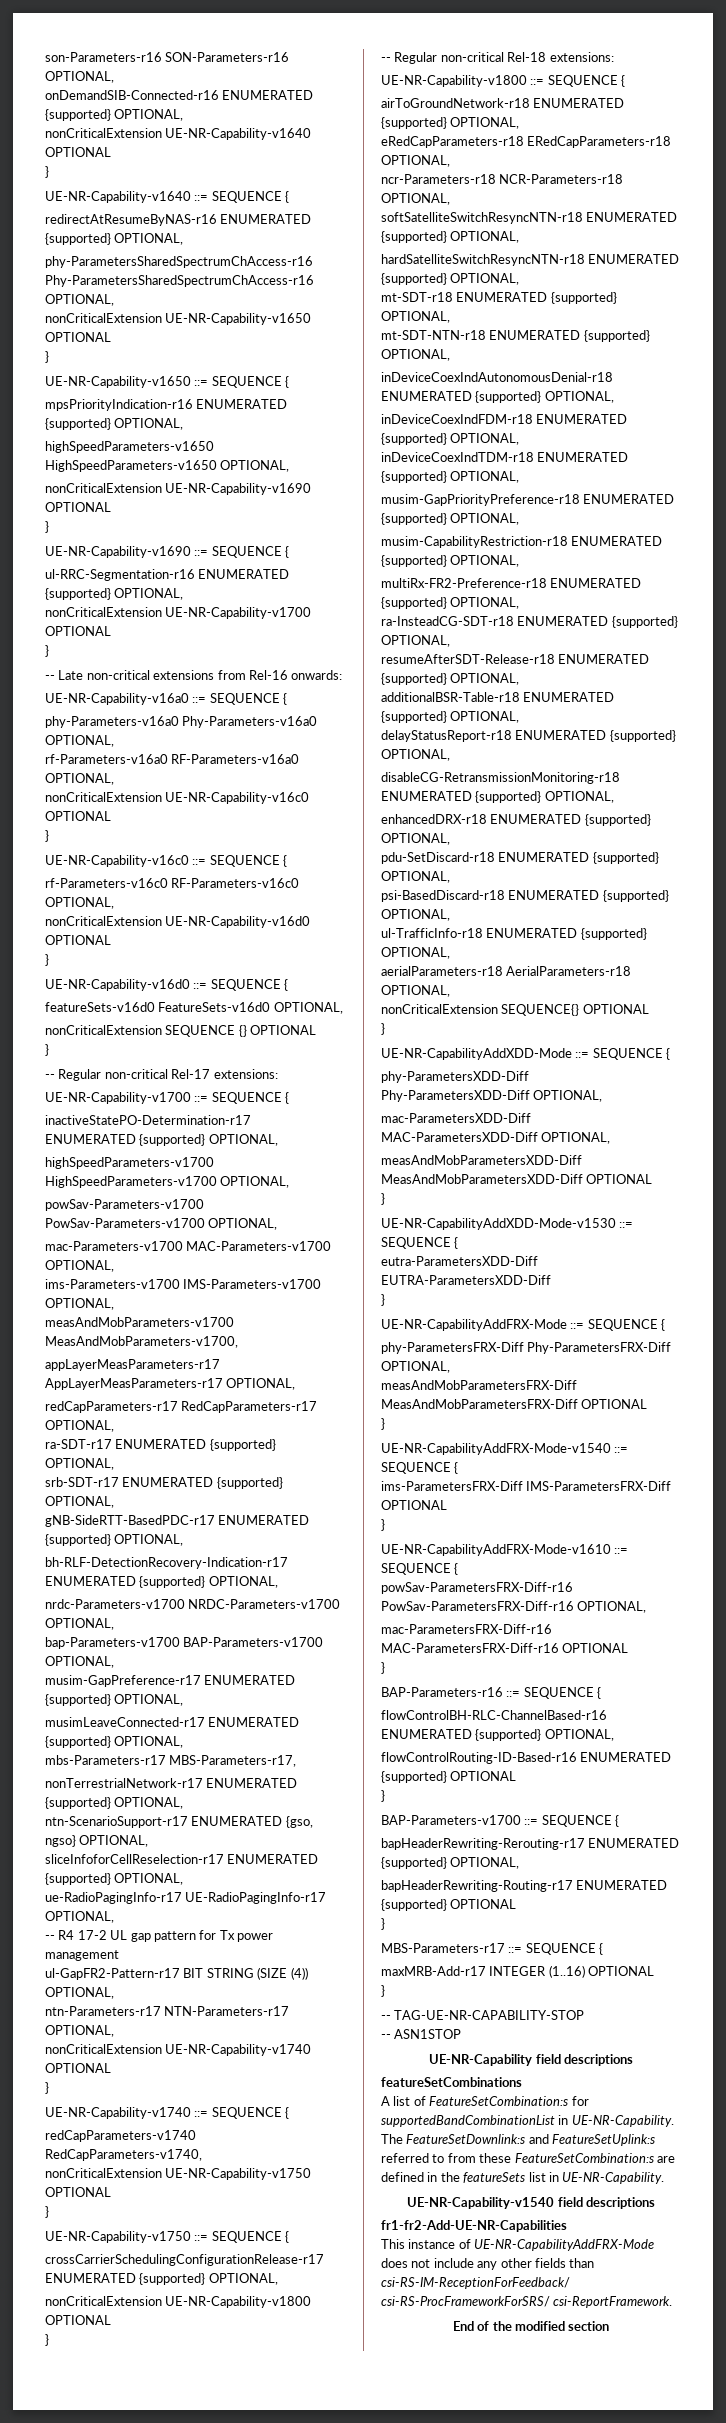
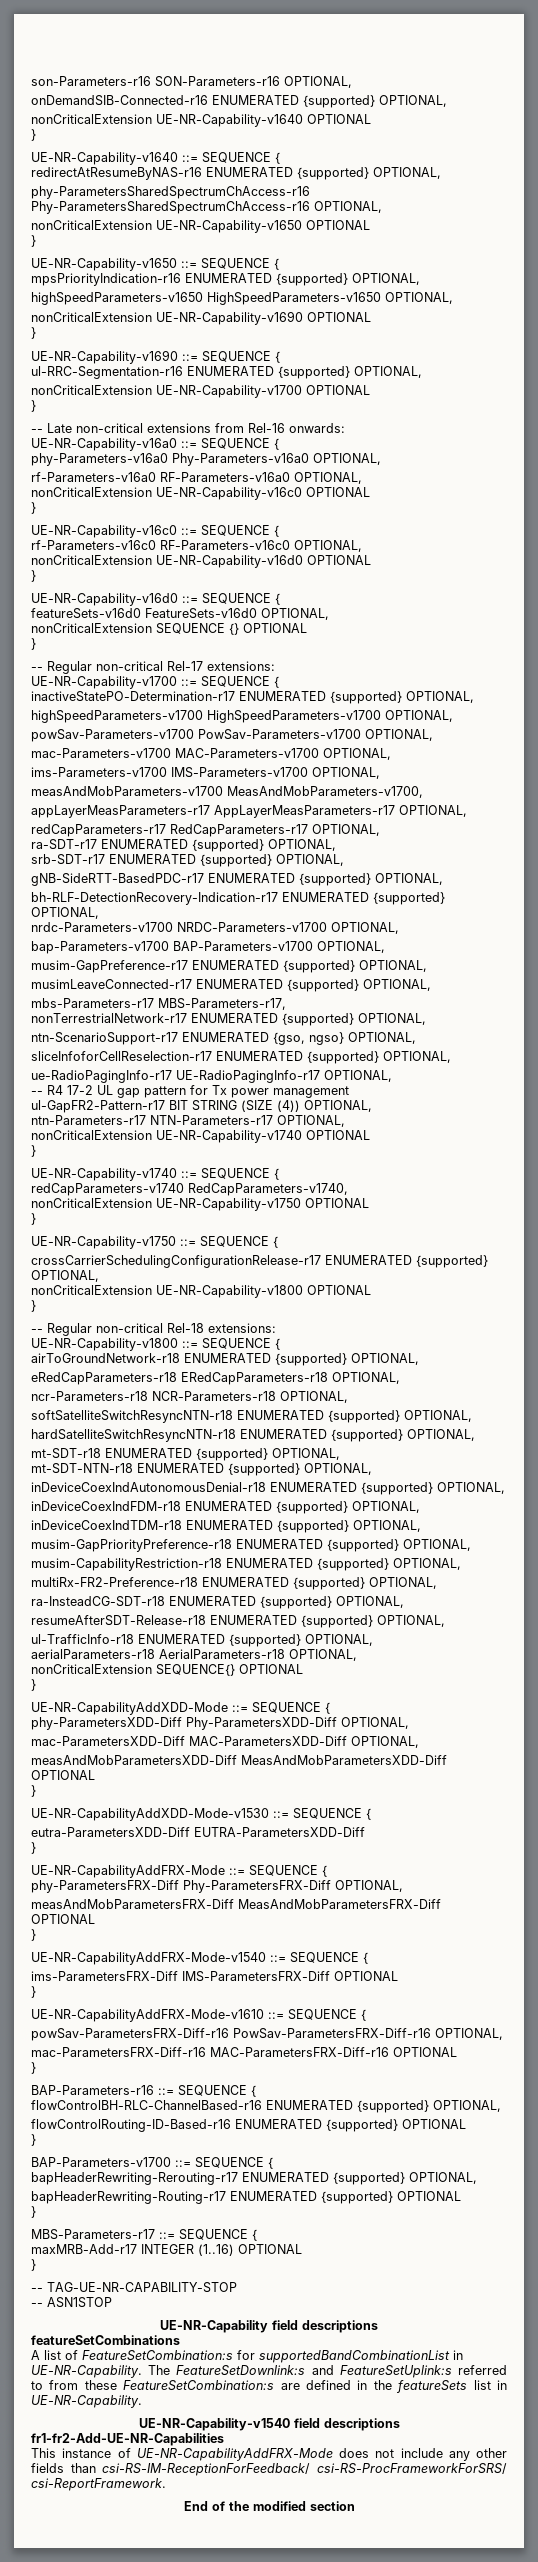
[381,692,615,702] [381,711,520,723] [381,730,676,742] [381,749,450,761] [381,772,620,784] [381,791,614,803] [381,814,651,826] [381,833,450,845] [381,852,659,864] [381,871,450,883] [381,890,669,902] [381,909,450,921] // additionalBSR-Table-r18 ENUMERATED {supported} OPTIONAL, // delayStatusReport-r18 ENUMERATED {supported} OPTIONAL, // disableCG-RetransmissionMonitoring-r18 ENUMERATED {supported} OPTIONAL, // enhancedDRX-r18 ENUMERATED {supported} OPTIONAL, // pdu-SetDiscard-r18 ENUMERATED {supported} OPTIONAL, // psi-BasedDiscard-r18 ENUMERATED {supported} OPTIONAL, -> (445, 1621) none

